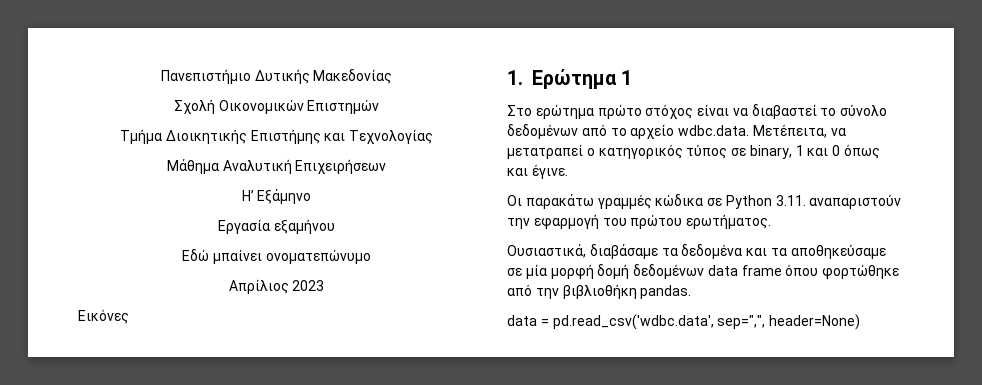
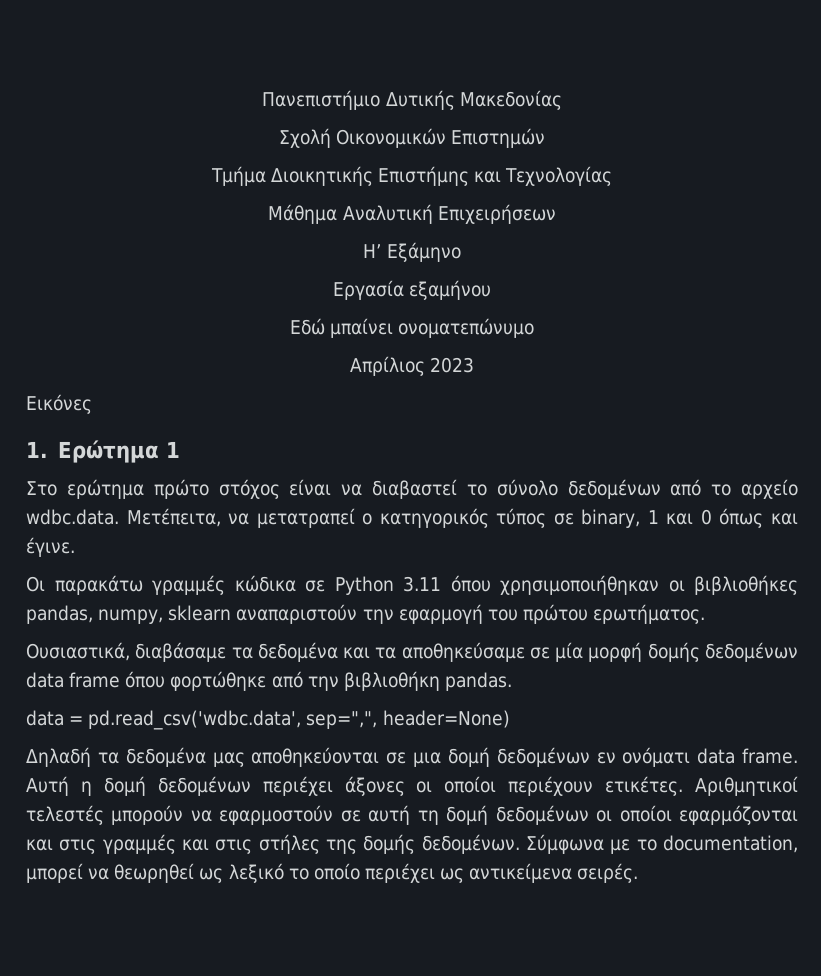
[775,195,806,206] 3.11. -> [403,575,798,595] [26,605,232,624] 3.11 όπου χρησιμοποιήθηκαν οι βιβλιοθήκες pandas, numpy, sklearn
[597,264,630,279] δομή -> [647,642,700,662] δομής
(861, 322) none -> [26,747,799,767] [26,776,798,796] [26,805,798,825] [26,834,799,854] [26,863,639,883] // Δηλαδή τα δεδομένα μας αποθηκεύονται σε μια δομή δεδομένων εν ονόματι data frame. Αυτή η δομή δεδομένων περιέχει άξονες οι οποίοι περιέχουν ετικέτες. Αριθμητικοί τελεστές μπορούν να εφαρμοστούν σε αυτή τη δομή δεδομένων οι οποίοι εφαρμόζονται και στις γραμμές και στις στήλες της δομής δεδομένων. Σύμφωνα με το documentation, μπορεί να θεωρηθεί ως λεξικό το οποίο περιέχει ως αντικείμενα σειρές.

